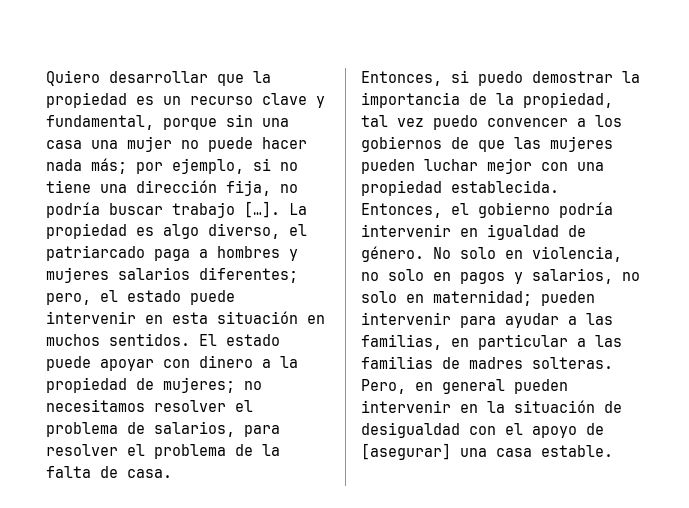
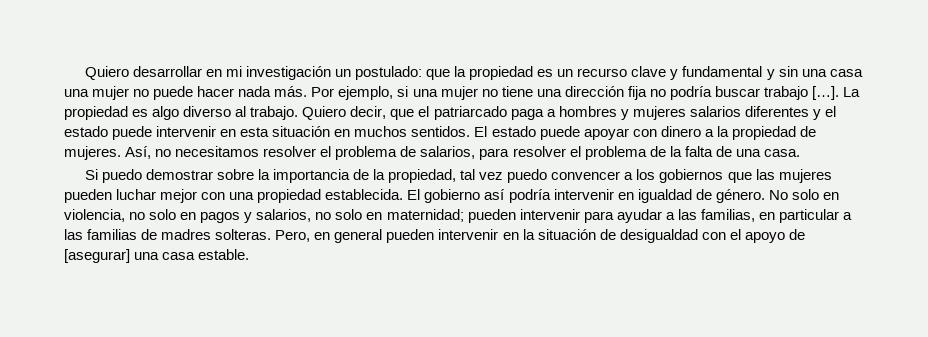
(208, 77) none -> [205,66,423,80] en mi investigación un postulado:
[46,115,217,130] fundamental, porque -> [682,66,775,80] fundamental y
[91,158,271,174] más; por ejemplo, si -> [274,86,478,100] más. Por ejemplo, si una mujer
[226,180,271,196] fija, -> [627,86,647,100] fija
[208,223,280,239] diverso, -> [183,106,415,120] diverso al trabajo. Quiero decir, que
[199,267,298,283] [46,293,91,305] diferentes; pero, -> [744,106,821,120] diferentes y
[163,377,235,393] mujeres; -> [64,146,152,160] mujeres. Así,
(118, 472) none -> [735,149,761,157] una
[361,70,469,86] Entonces, si -> [84,169,98,180] Si
(613, 77) none -> [216,169,254,180] sobre
[451,137,469,149] de -> (724, 176) none
[361,202,550,218] Entonces, el gobierno -> [407,189,506,203] El gobierno así

